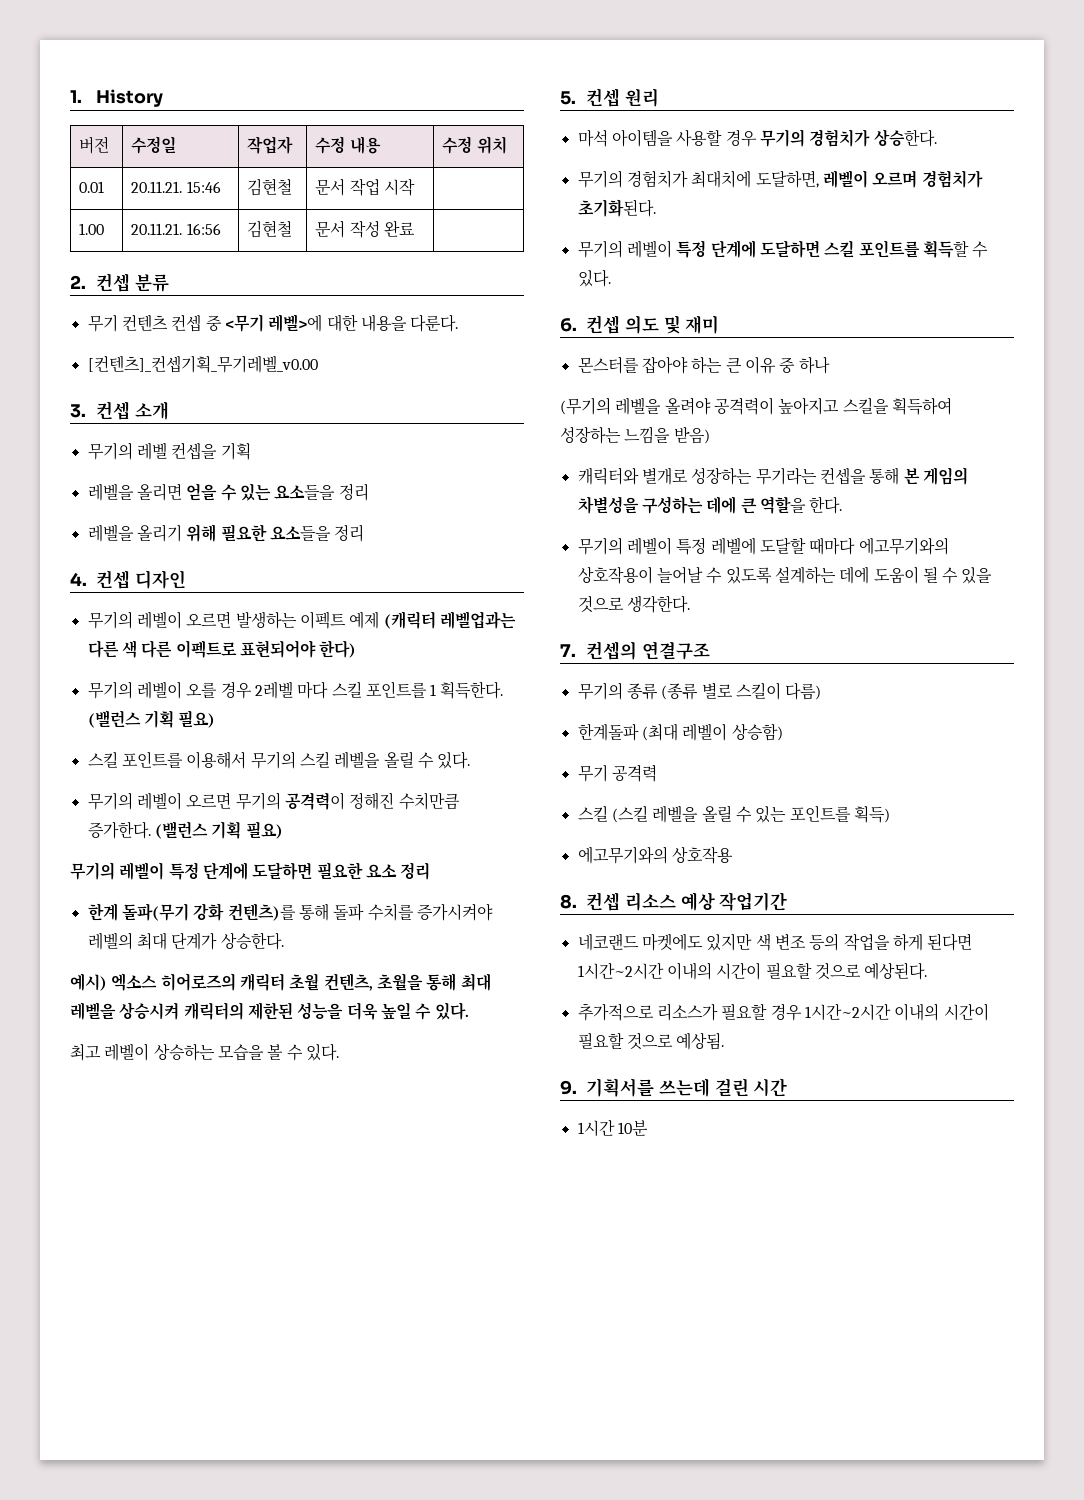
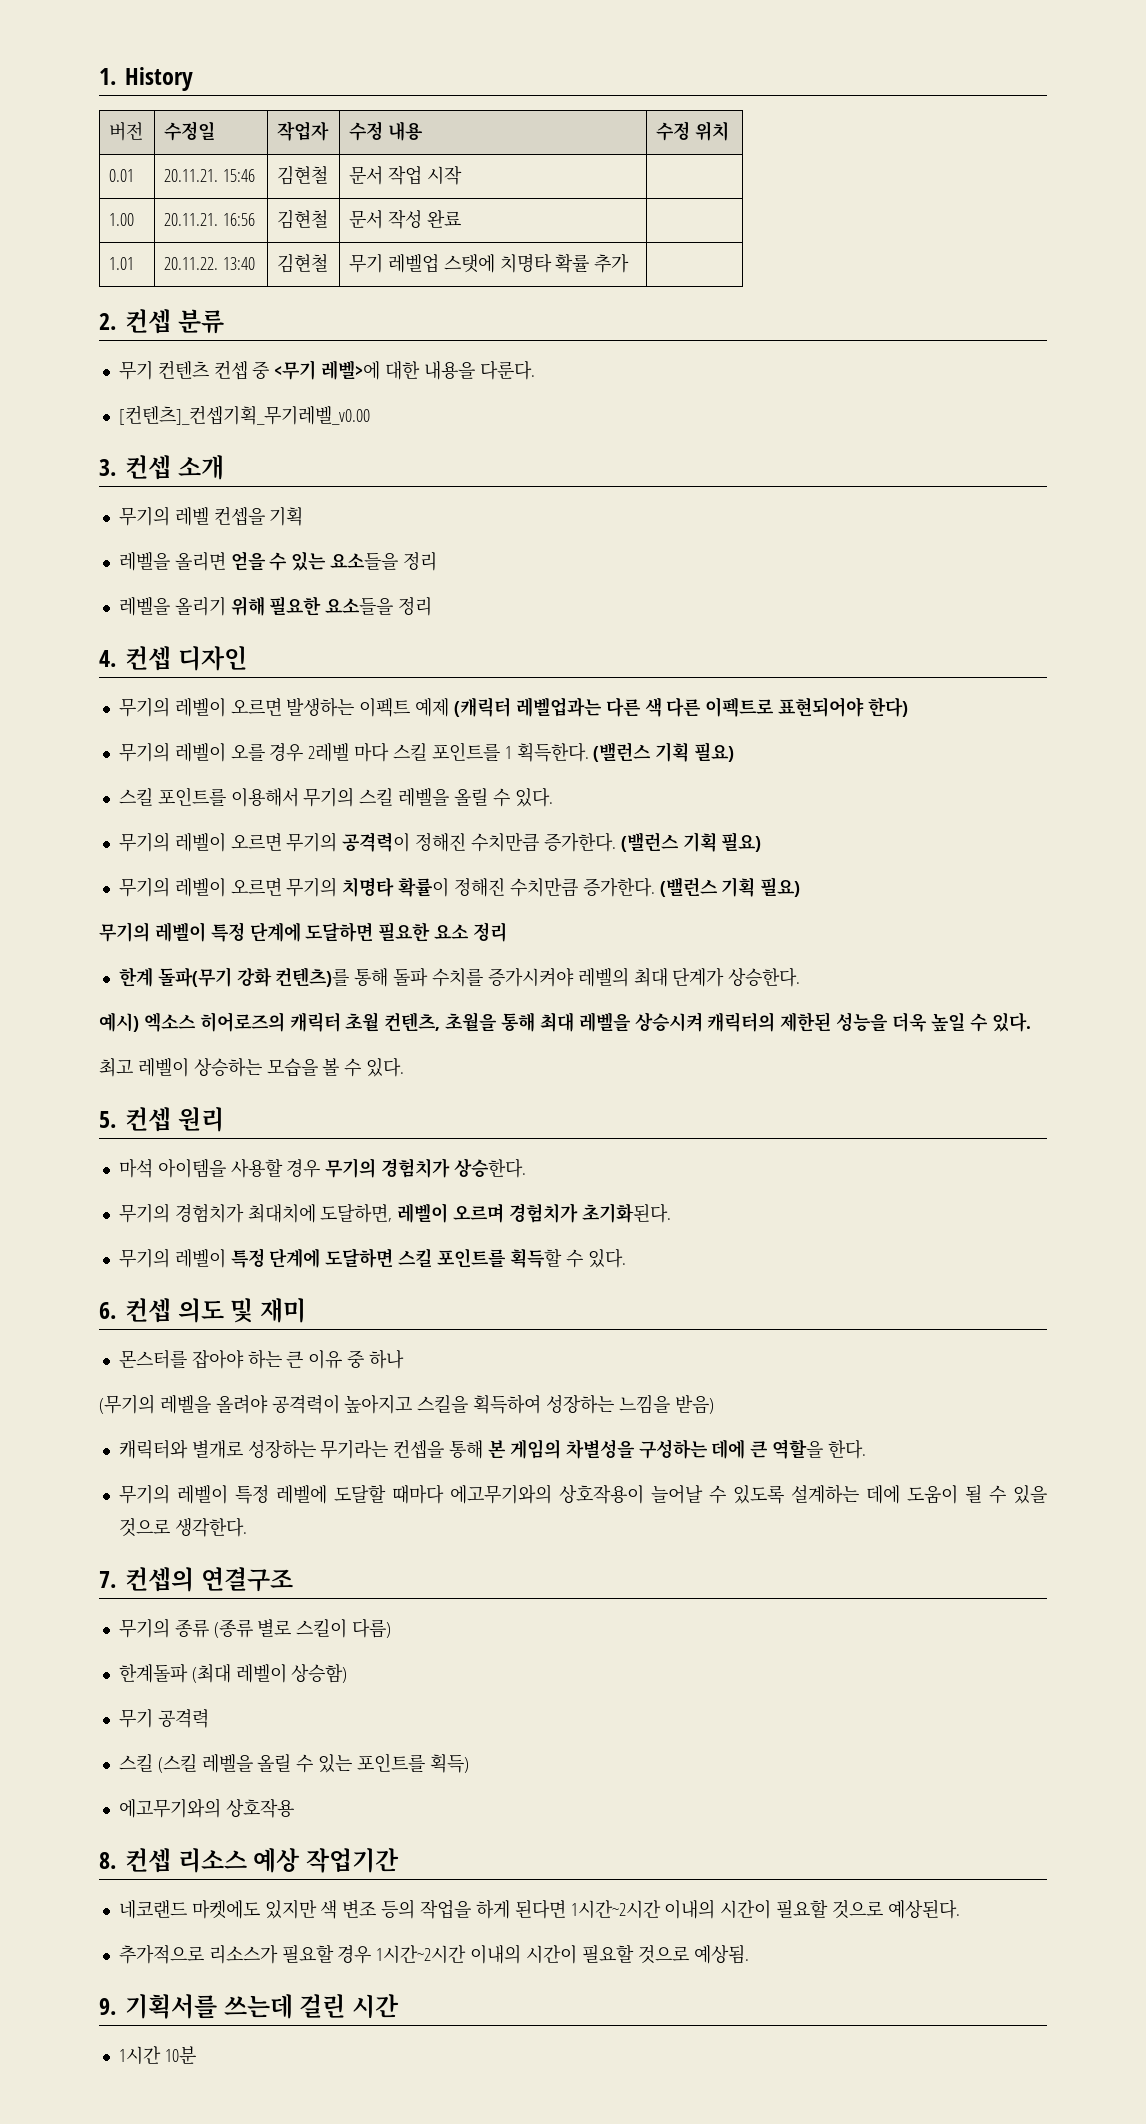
(415, 228) none -> [109,257,135,270] [164,257,255,270] [277,253,329,273] [349,253,630,273] // 1.01 | 20.11.22. 13:40 | 김현철 | 무기 레벨업 스탯에 치명타 확률 추가 |
(283, 830) none -> [118,877,801,897] // 무기의 레벨이 오르면 무기의 치명타 확률이 정해진 수치만큼 증가한다. (밸런스 기획 필요)

